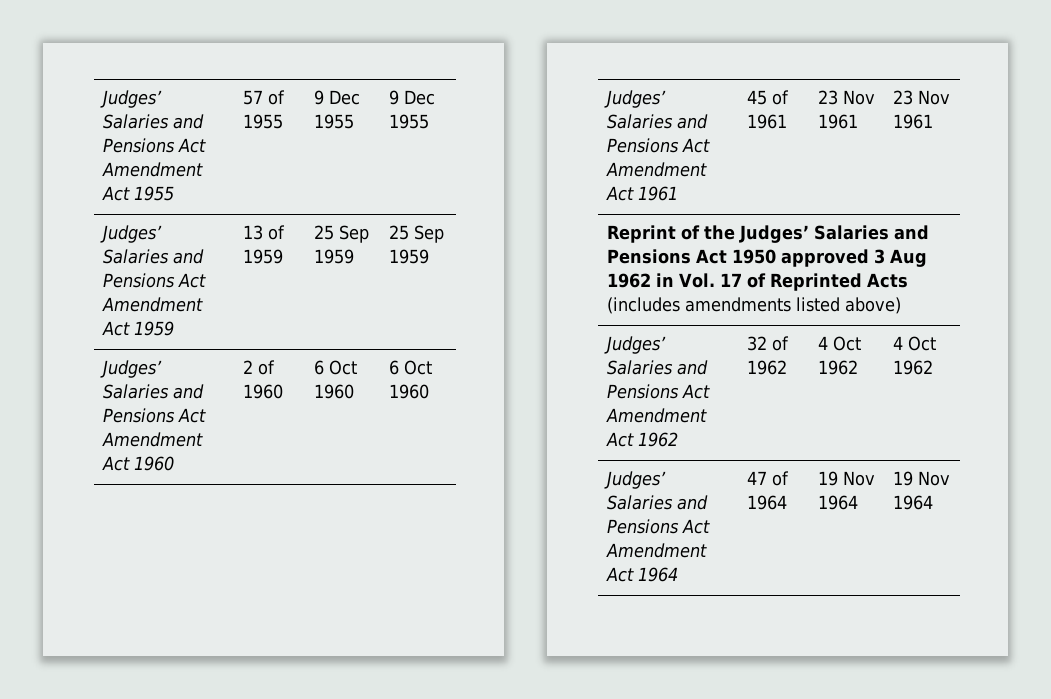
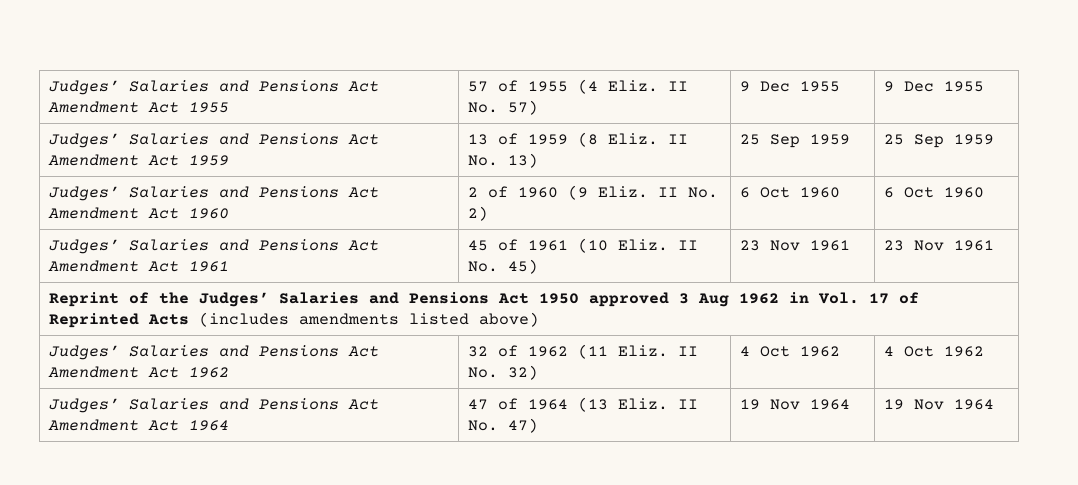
(283, 121) none -> [577,79,688,94] [467,100,538,115] (4 Eliz. II No. 57)
(283, 256) none -> [577,132,688,147] [467,153,538,168] (8 Eliz. II No. 13)
(283, 391) none -> [567,185,718,200] [467,206,488,221] (9 Eliz. II No. 2)
(787, 121) none -> [577,238,698,253] [467,259,538,274] (10 Eliz. II No. 45)
(787, 367) none -> [577,344,698,359] [467,365,538,380] (11 Eliz. II No. 32)
(787, 502) none -> [577,397,698,412] [467,418,538,433] (13 Eliz. II No. 47)

